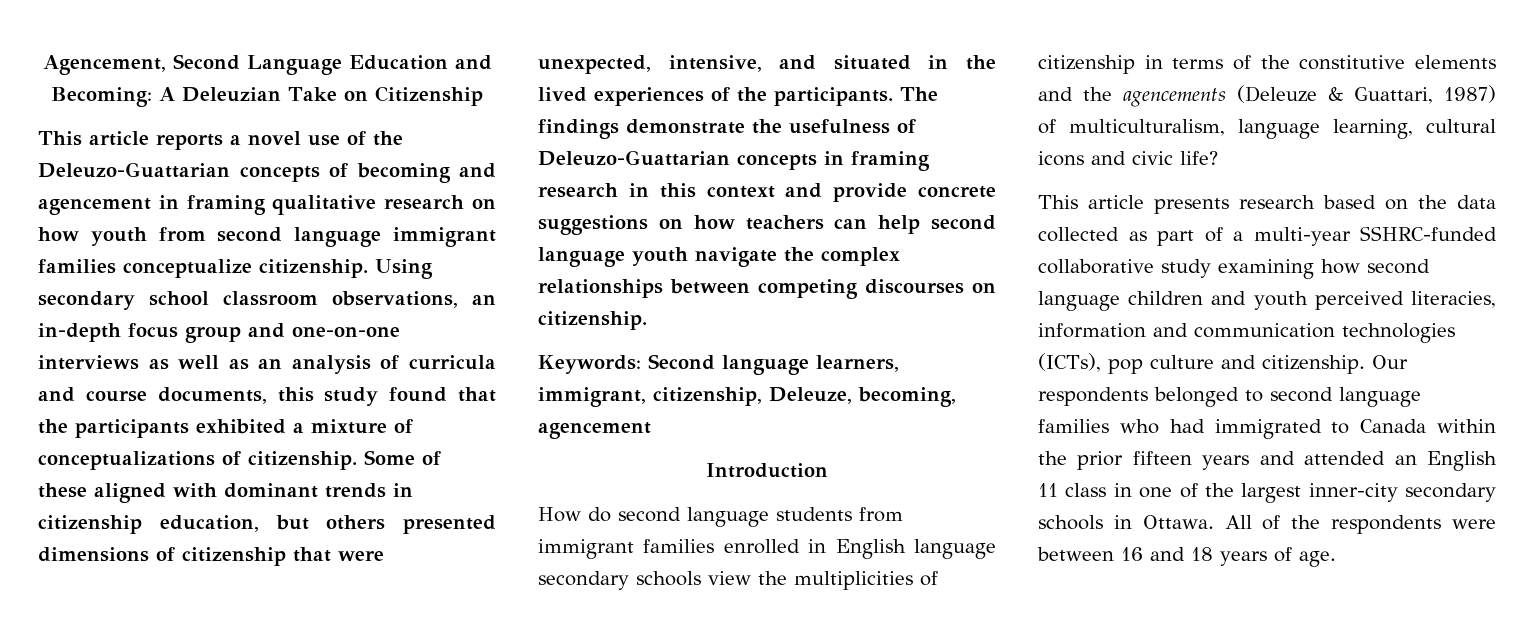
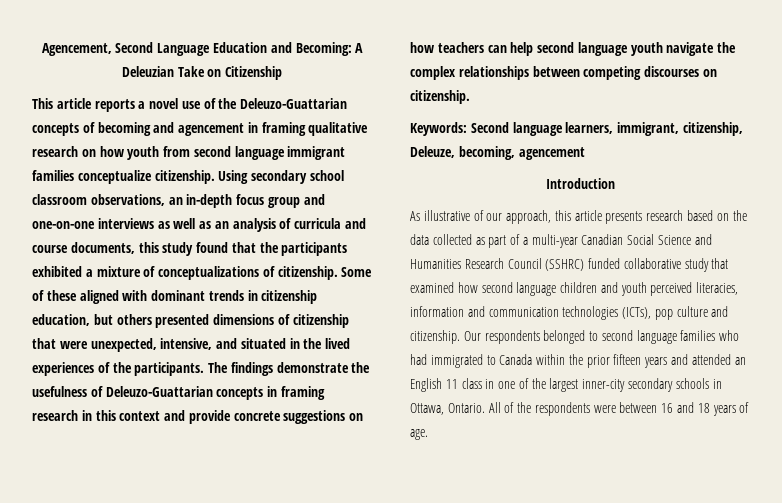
[538,507,903,527] [538,539,996,559] [538,571,938,590] [1038,55,1496,74] [1038,85,1496,107] [1038,119,1496,139] [1038,151,1218,166] [1038,195,1078,209] How do second language students from immigrant families enrolled in English language secondary schools view the multiplicities of citizenship in terms of the constitutive elements and the agencements (Deleuze & Guattari, 1987) of multiculturalism, language learning, cultural icons and civic life? // This -> [410,210,571,224] As illustrative of our approach, this
[1360,226,1497,241] [1038,259,1314,279] SSHRC-funded collaborative study examining -> [581,234,712,245] [410,258,729,272] [410,282,454,293] Canadian Social Science and Humanities Research Council (SSHRC) funded collaborative study that examined
[1142,515,1214,529] Ottawa. -> [410,403,485,415] Ottawa, Ontario.

